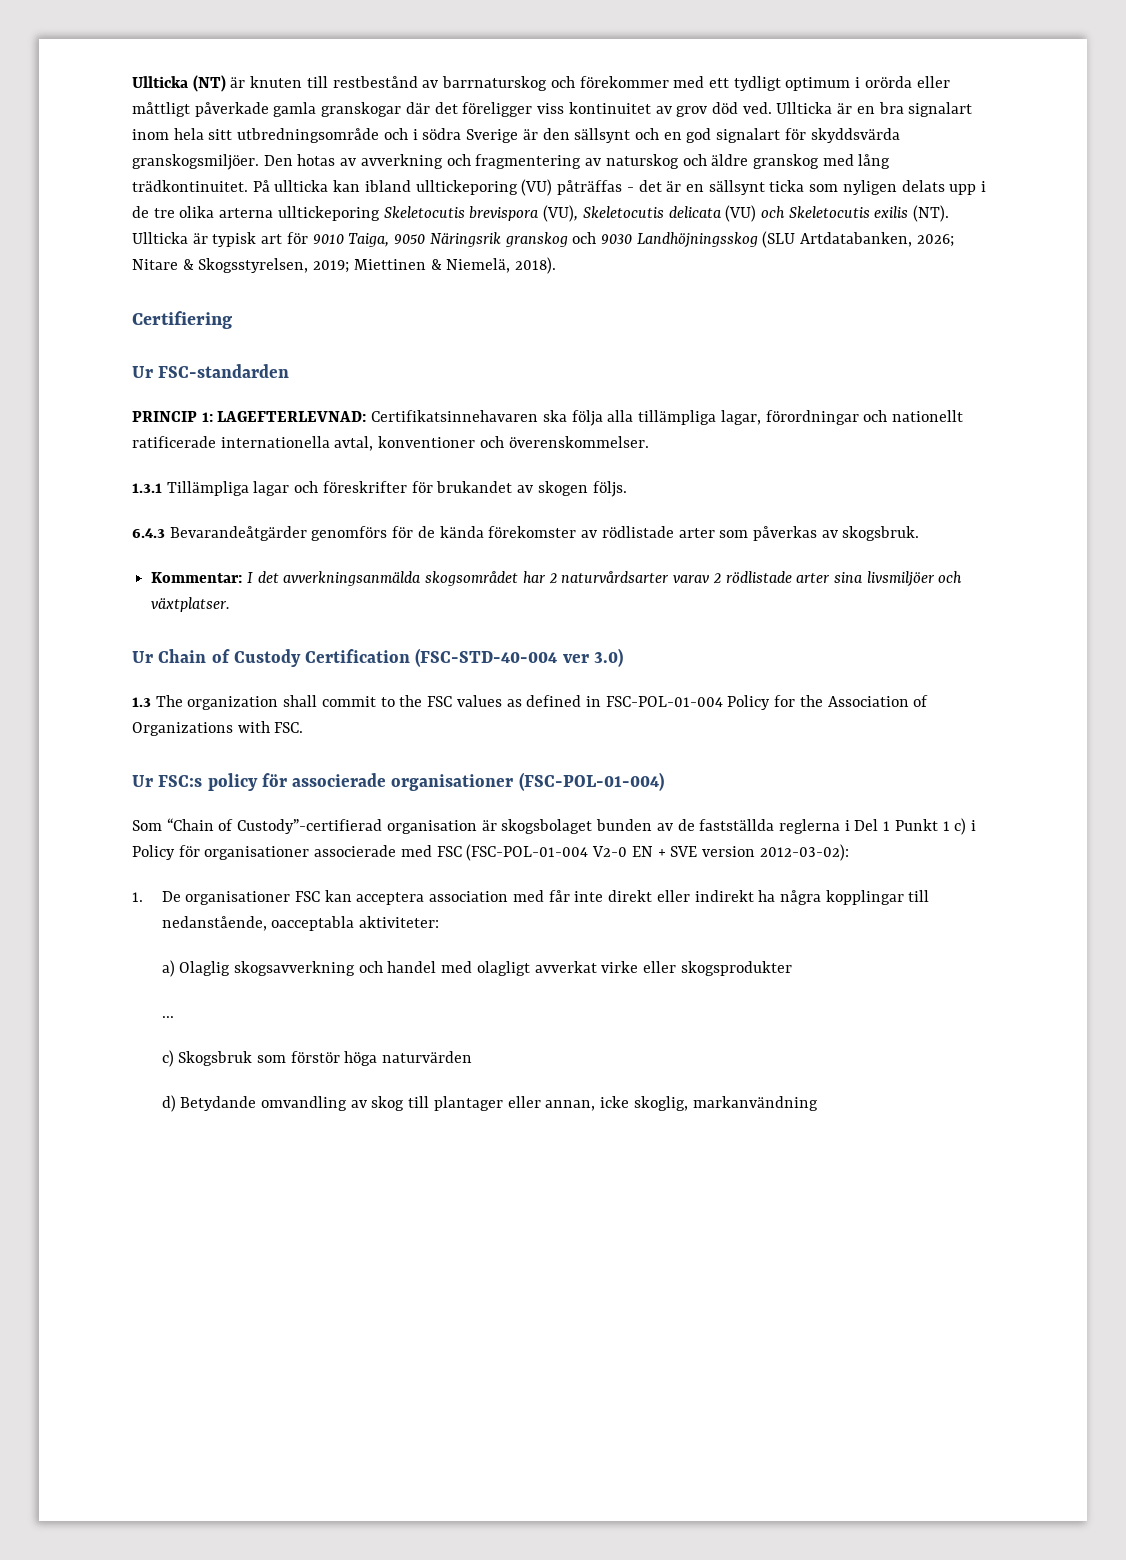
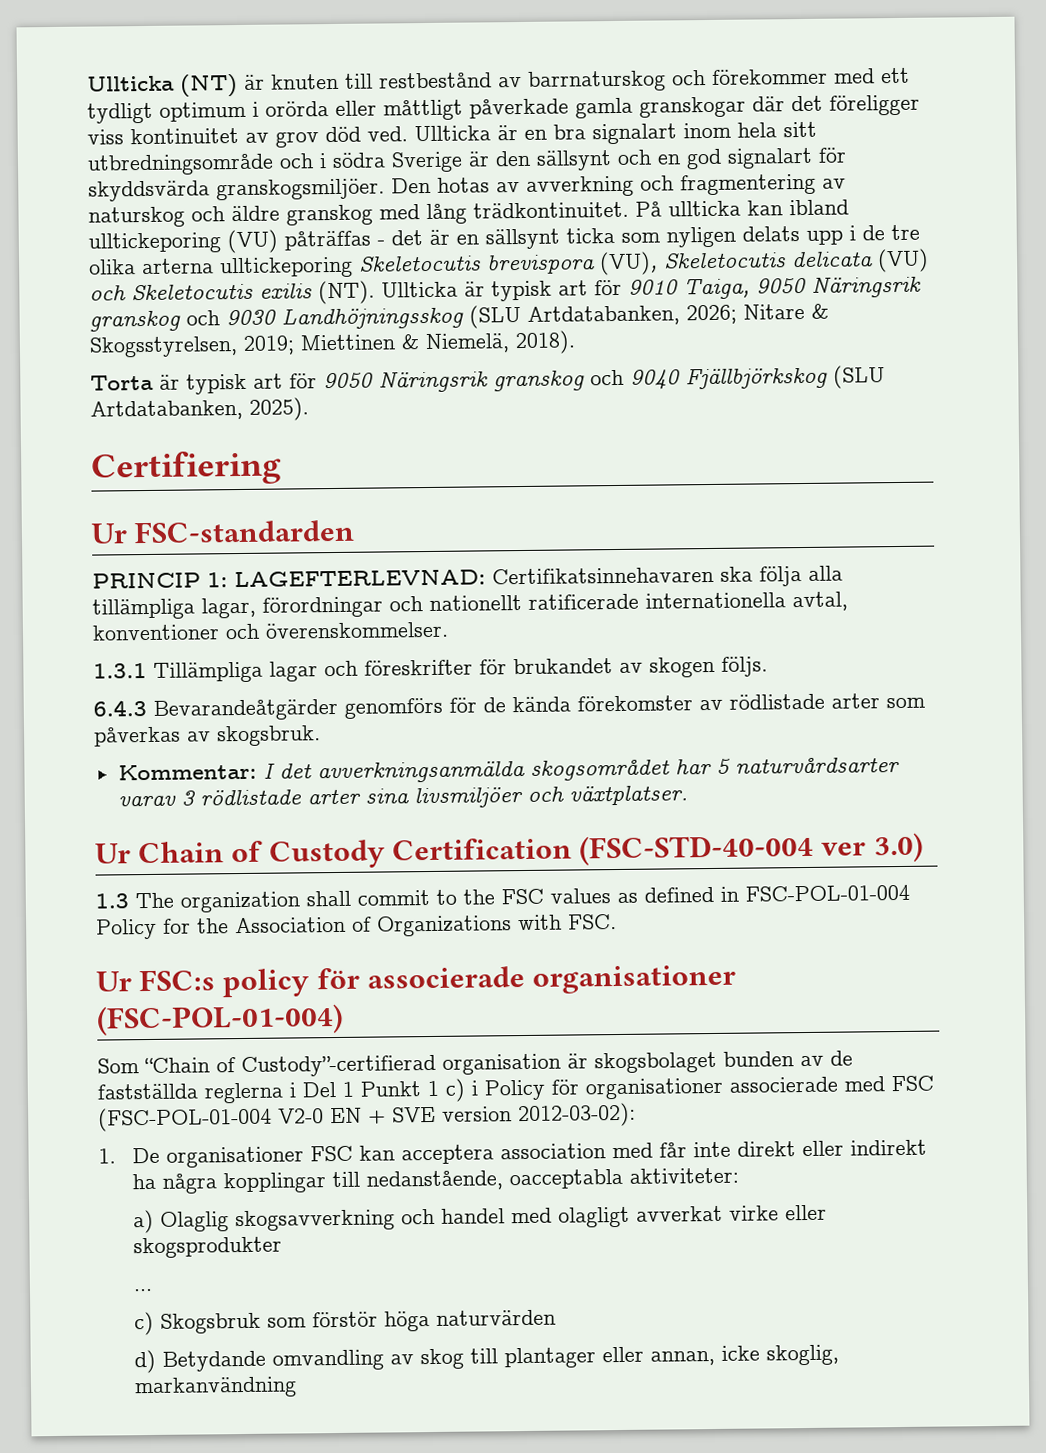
(557, 265) none -> [90,365,885,395] [90,397,309,421] // Torta är typisk art för 9050 Näringsrik granskog och 9040 Fjällbjörkskog (SLU Artdatabanken, 2025).
[548,573,557,584] 2 -> [715,758,731,774] 5
[712,573,721,584] 2 -> [180,790,196,806] 3

